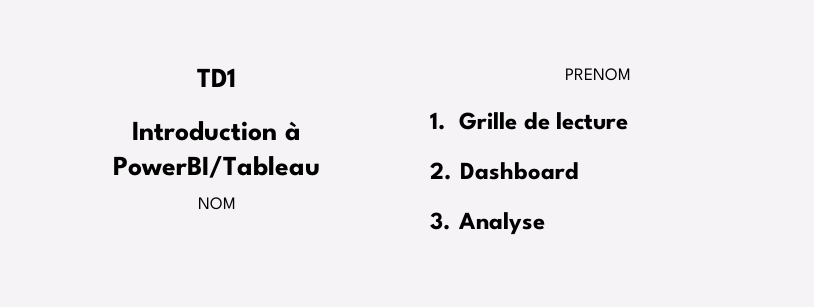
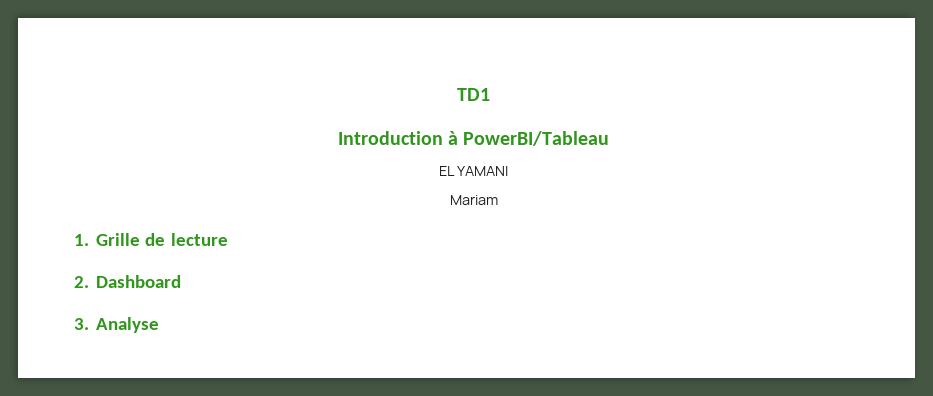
[197,197,236,210] [564,68,631,81] NOM // PRENOM -> [438,166,509,176] [449,195,498,205] EL YAMANI // Mariam

